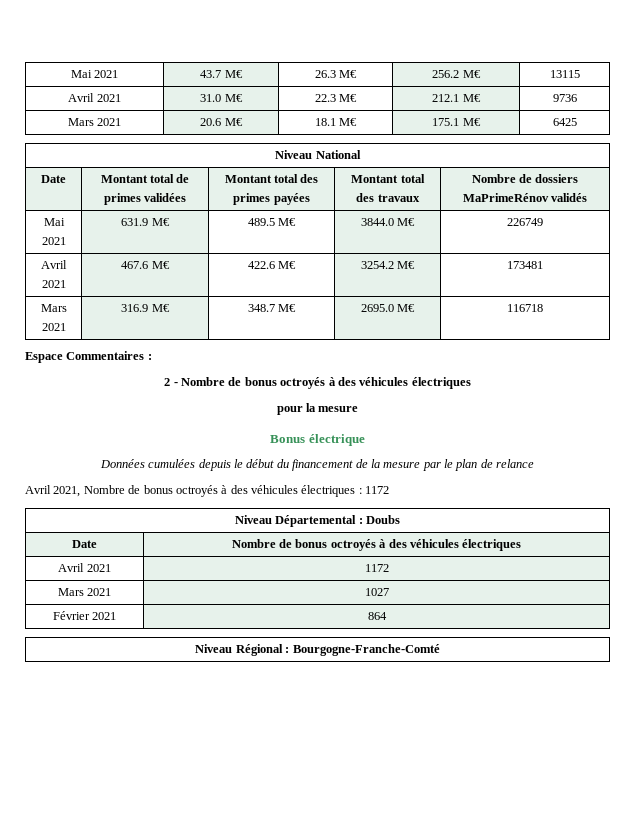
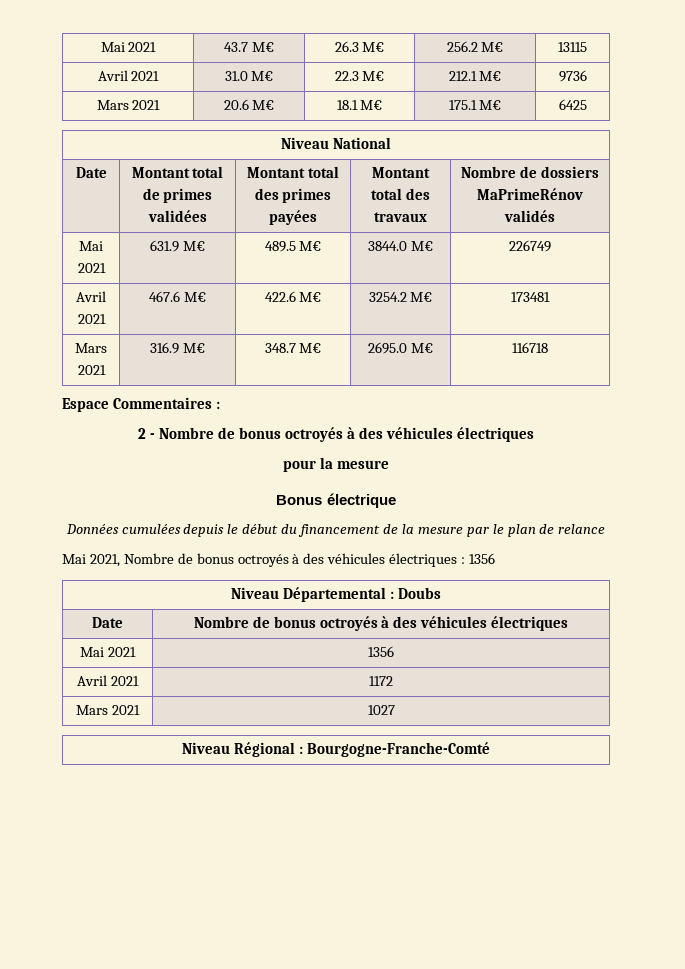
[25,485,51,494] Avril -> [62,554,86,564] Mai
[365,486,390,494] 1172 -> [469,553,496,564] 1356
(522, 545) none -> [80,647,136,657] [368,646,394,657] // Mai 2021 | 1356
[52,611,117,620] [367,612,387,620] // Février 2021 | 864 -> (395, 710) none

